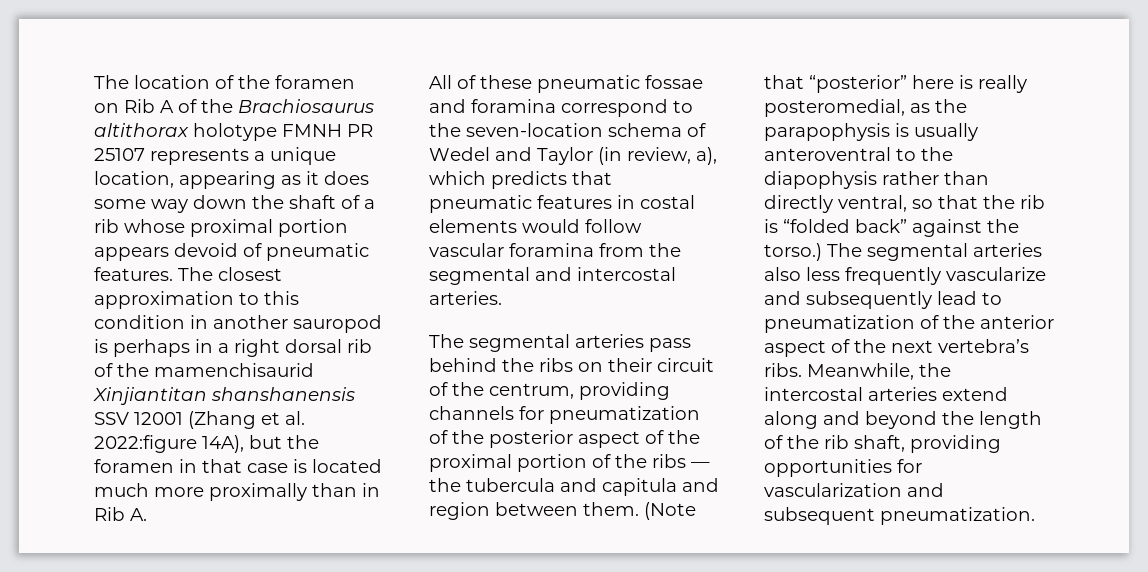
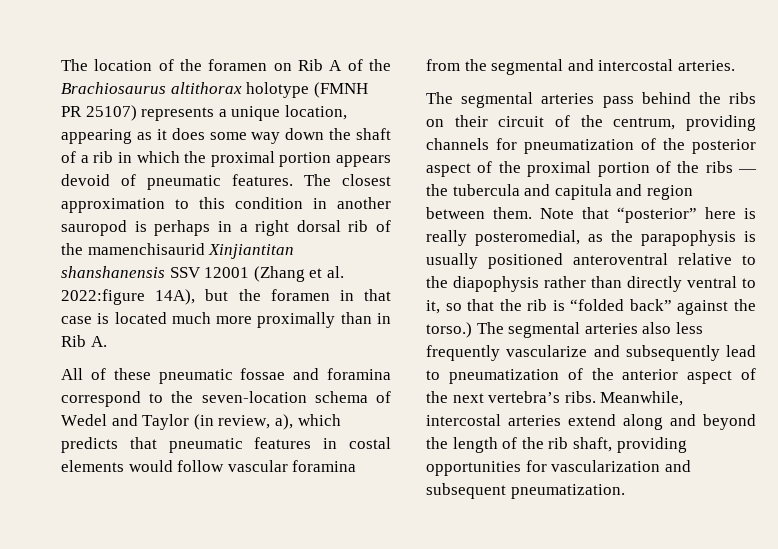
[282,124,373,137] [94,148,145,161] FMNH PR 25107 -> [313,82,368,98] [61,105,137,121] (FMNH PR 25107)
[124,219,185,233] whose -> [117,151,207,163] in which the
[644,502,696,520] (Note -> [540,208,574,219] Note
[764,147,891,161] anteroventral -> [488,253,732,269] positioned anteroventral relative
[838,195,907,212] ventral, -> [687,276,756,288] [426,300,440,314] ventral to it,
[919,363,951,377] the -> (684, 398) none

